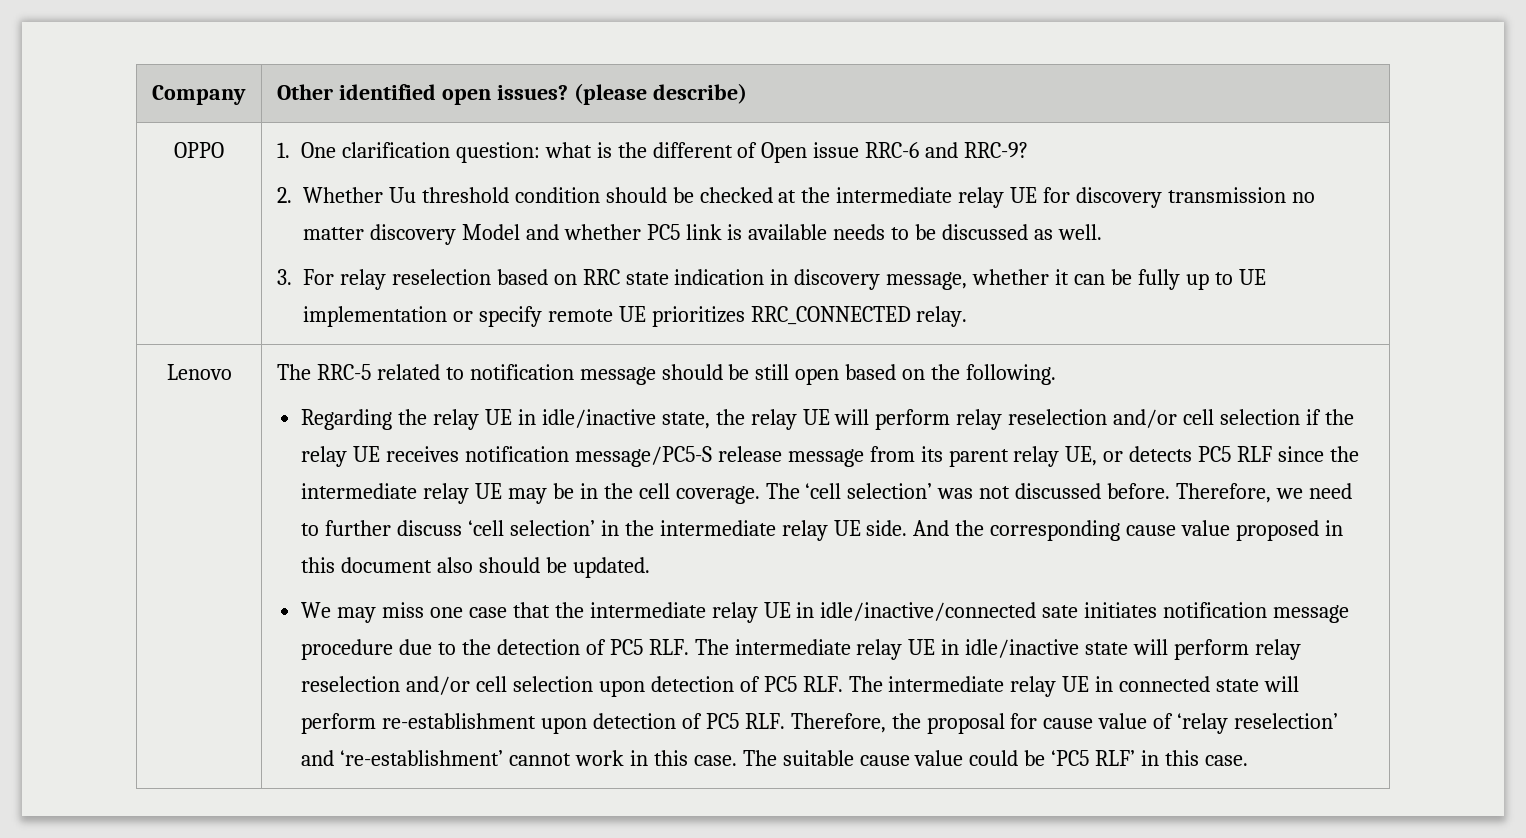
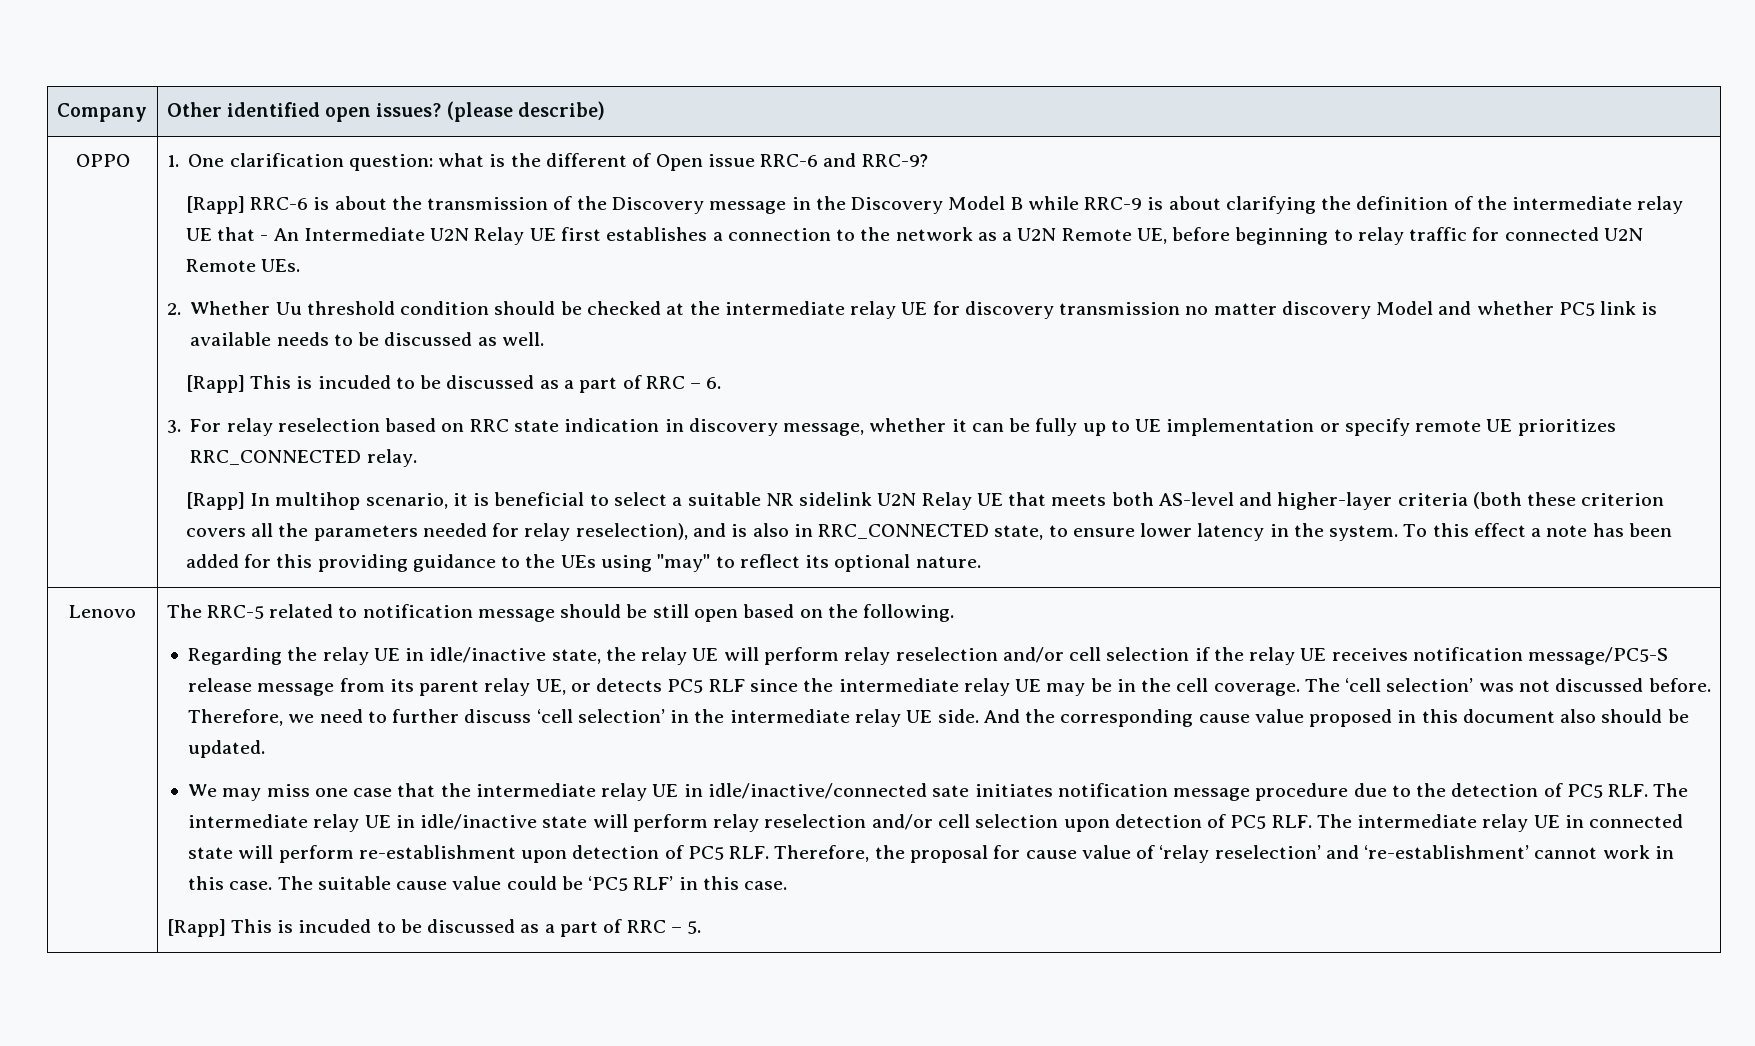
(1029, 150) none -> [185,196,1684,214] [185,227,1644,245] [185,259,301,272] // [Rapp] RRC-6 is about the transmission of the Discovery message in the Discovery Model B while RRC-9 is about clarifying the definition of the intermediate relay UE that - An Intermediate U2N Relay UE first establishes a connection to the network as a U2N Remote UE, before beginning to relay traffic for connected U2N Remote UEs.
(1103, 232) none -> [185,375,722,393] // [Rapp] This is incuded to be discussed as a part of RRC – 6.
(968, 316) none -> [185,492,1665,510] [185,523,1673,541] [185,554,981,572] // [Rapp] In multihop scenario, it is beneficial to select a suitable NR sidelink U2N Relay UE that meets both AS-level and higher-layer criteria (both these criterion covers all the parameters needed for relay reselection), and is also in RRC_CONNECTED state, to ensure lower latency in the system. To this effect a note has been added for this providing guidance to the UEs using "may" to reflect its optional nature.
(1249, 760) none -> [166,919,702,937] // [Rapp] This is incuded to be discussed as a part of RRC – 5.

